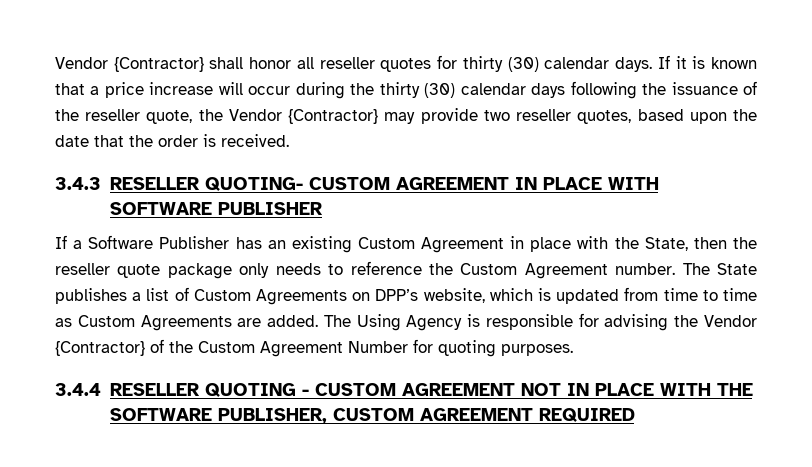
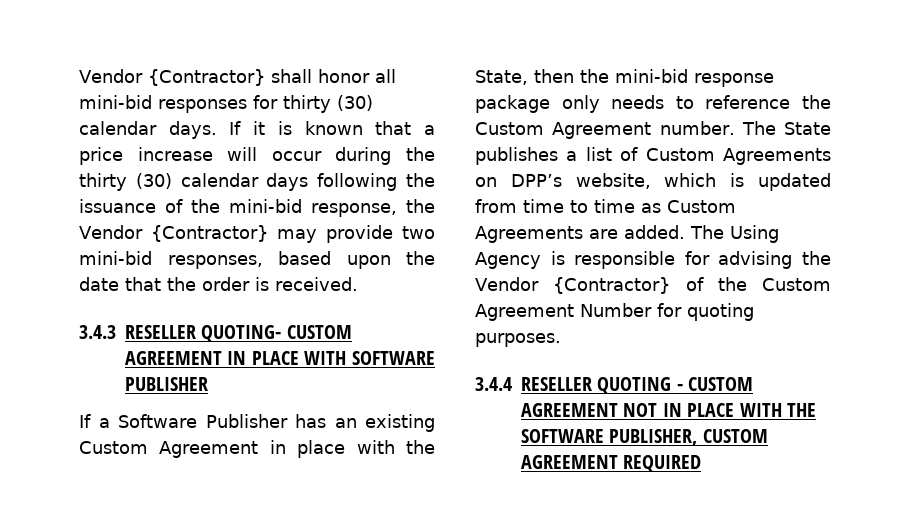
[319,57,432,72] reseller quotes -> [79,95,247,113] mini-bid responses
[85,109,193,124] reseller quote, -> [229,199,397,217] mini-bid response,
[516,109,632,124] reseller quotes, -> [79,251,263,269] mini-bid responses,
[55,263,161,278] reseller quote -> [615,69,774,87] mini-bid response

